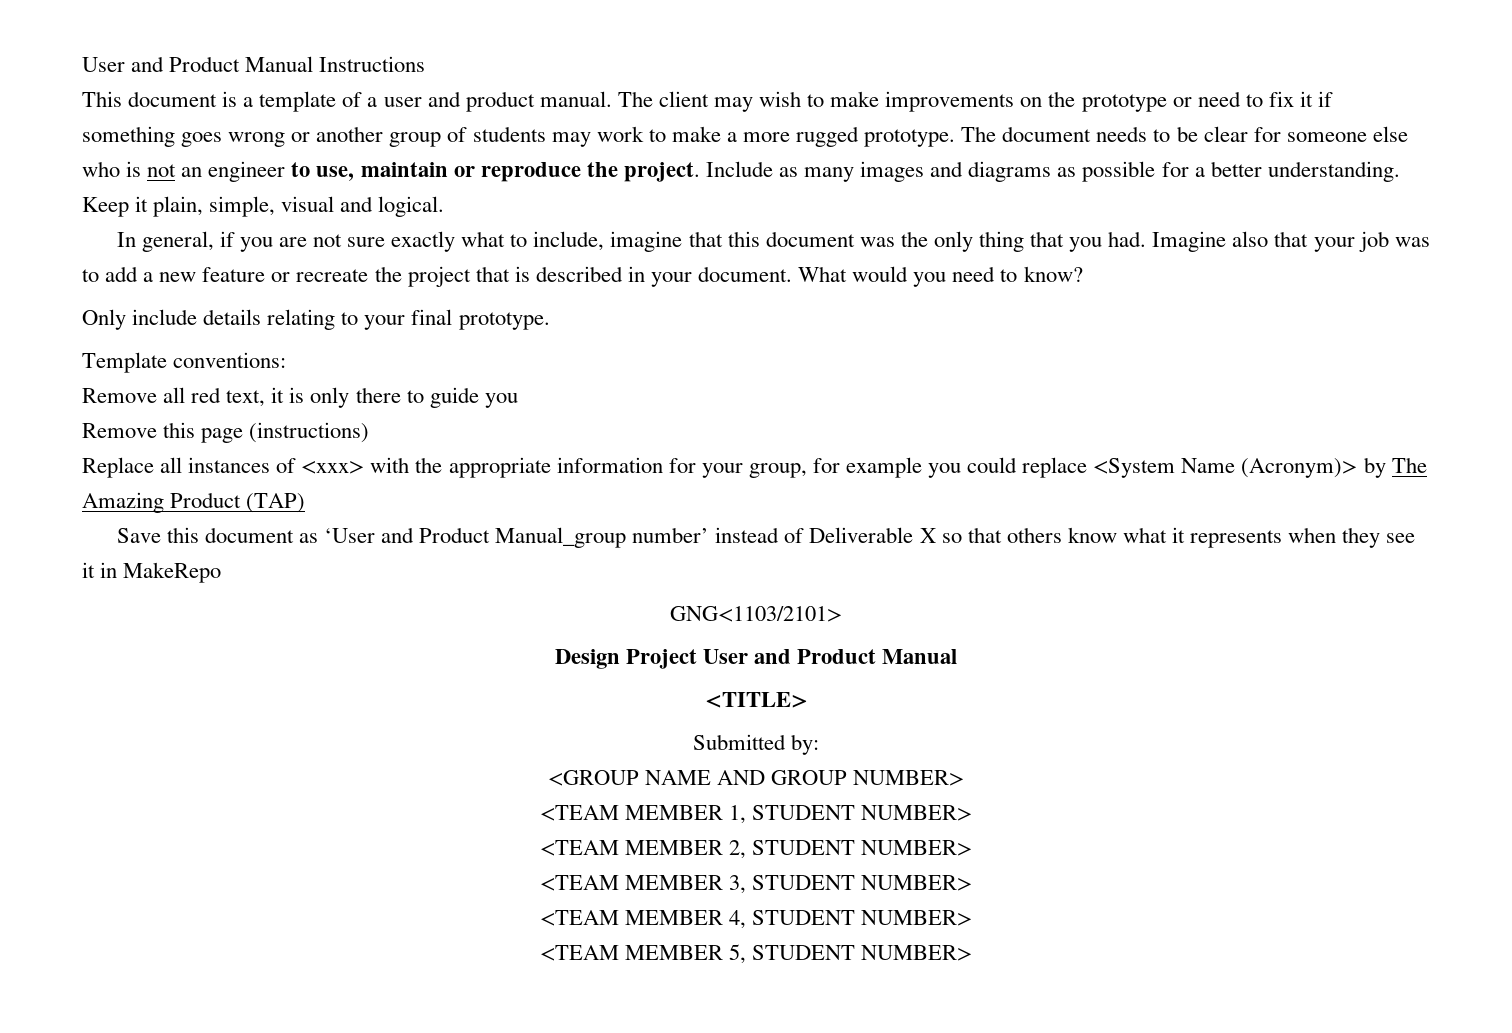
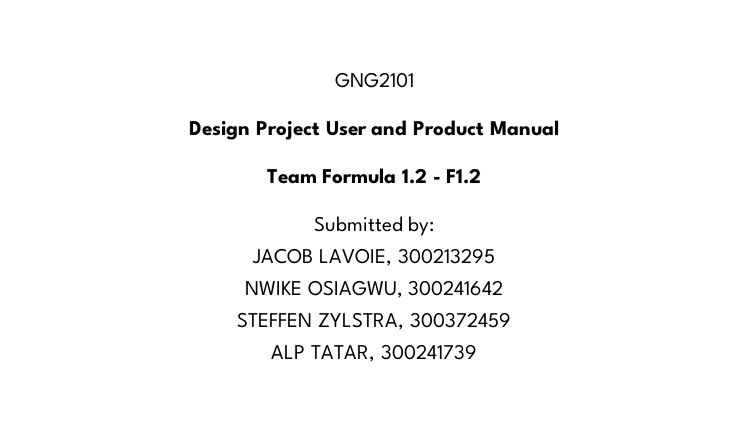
[82,56,426,72] [82,91,1333,112] [82,126,1408,147] [82,161,1400,182] [82,196,445,217] [116,231,1430,252] [82,266,1083,287] [82,309,550,330] [82,352,287,373] [82,387,518,408] [82,422,370,443] [82,457,1427,478] [82,492,306,513] [116,527,1416,548] [82,562,222,583] [670,606,842,622] User and Product Manual Instructions // This document is a template of a user and product manual. The client may wish to make improvements on the prototype or need to fix it if something goes wrong or another group of students may work to make a more rugged prototype. The document needs to be clear for someone else who is not an engineer to use, maintain or reproduce the project. Include as many images and diagrams as possible for a better understanding. Keep it plain, simple, visual and logical. // In general, if you are not sure exactly what to include, imagine that this document was the only thing that you had. Imagine also that your job was to add a new feature or recreate the project that is described in your document. What would you need to know? // Only include details relating to your final prototype. // Template conventions: // Remove all red text, it is only there to guide you // Remove this page (instructions) // Replace all instances of <xxx> with the appropriate information for your group, for example you could replace <System Name (Acronym)> by The Amazing Product (TAP) // Save this document as ‘User and Product Manual_group number’ instead of Deliverable X so that others know what it represents when they see it in MakeRepo // GNG<1103/2101> -> [334,71,415,89] GNG2101
[704,692,808,708] [692,734,820,755] [547,770,965,786] [539,805,973,824] [539,840,973,859] [539,875,973,894] [539,910,973,929] [539,944,973,964] <TITLE> // Submitted by: // <GROUP NAME AND GROUP NUMBER> // <TEAM MEMBER 1, STUDENT NUMBER> // <TEAM MEMBER 2, STUDENT NUMBER> // <TEAM MEMBER 3, STUDENT NUMBER> // <TEAM MEMBER 4, STUDENT NUMBER> // <TEAM MEMBER 5, STUDENT NUMBER> -> [266,167,483,185] [312,215,436,237] [251,247,495,267] [243,279,504,299] [236,311,511,331] [270,344,477,362] Team Formula 1.2 - F1.2 // Submitted by: // JACOB LAVOIE, 300213295 // NWIKE OSIAGWU, 300241642 // STEFFEN ZYLSTRA, 300372459 // ALP TATAR, 300241739

